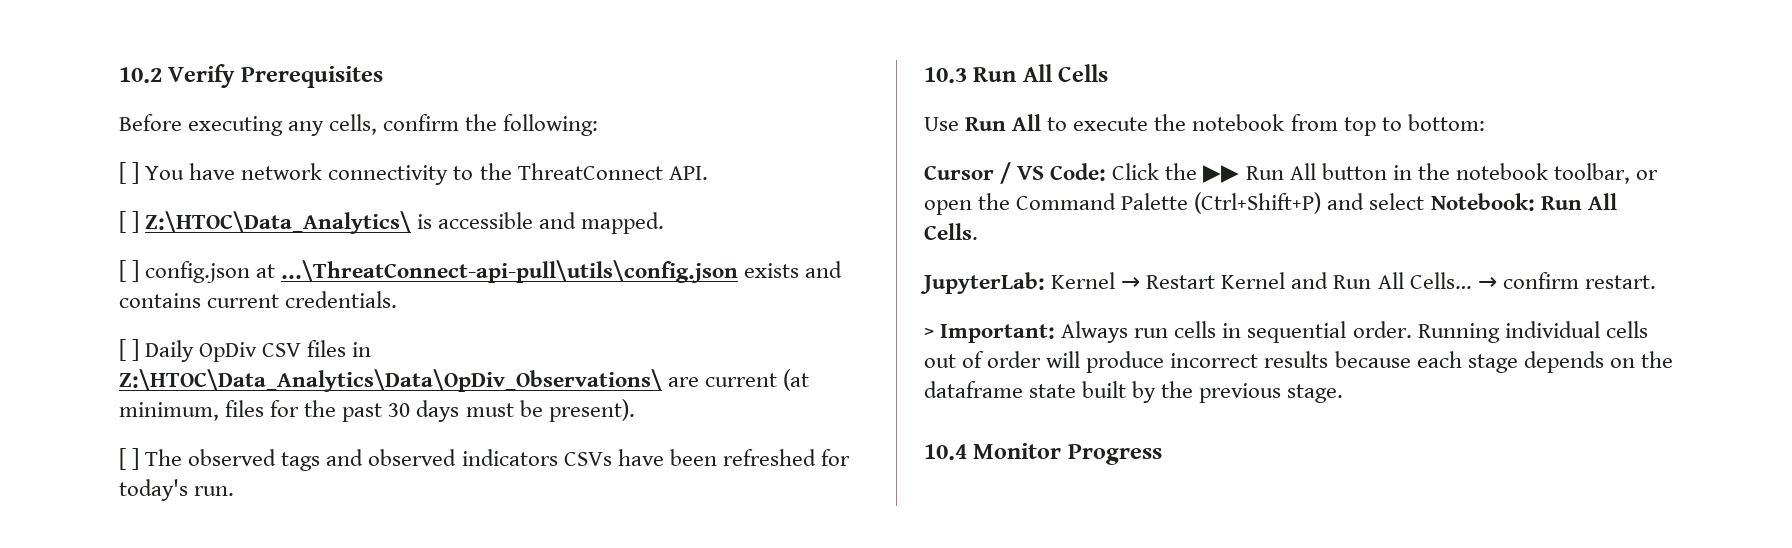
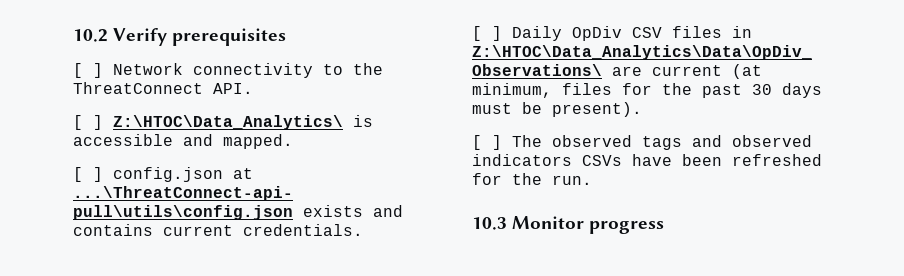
[240,66,383,88] [119,114,599,136] [119,162,323,184] Prerequisites // Before executing any cells, confirm the following: // [ ] You have network -> [172,28,287,46] [73,63,183,78] prerequisites // [ ] Network
[119,479,188,501] today's -> [512,173,542,185] the
[973,64,1109,82] [924,114,1485,136] [924,162,1659,184] [924,192,1617,215] [924,223,978,240] [920,272,1656,294] [924,321,1648,343] [924,351,1673,373] [924,381,1344,403] [924,443,1162,465] Run All Cells // Use Run All to execute the notebook from top to bottom: // Cursor / VS Code: Click the ▶▶ Run All button in the notebook toolbar, or open the Command Palette (Ctrl+Shift+P) and select Notebook: Run All Cells. // JupyterLab: Kernel → Restart Kernel and Run All Cells… → confirm restart. // > Important: Always run cells in sequential order. Running individual cells out of order will produce incorrect results because each stage depends on the dataframe state built by the previous stage. // 10.4 Monitor Progress -> [512,216,665,234] Monitor progress

